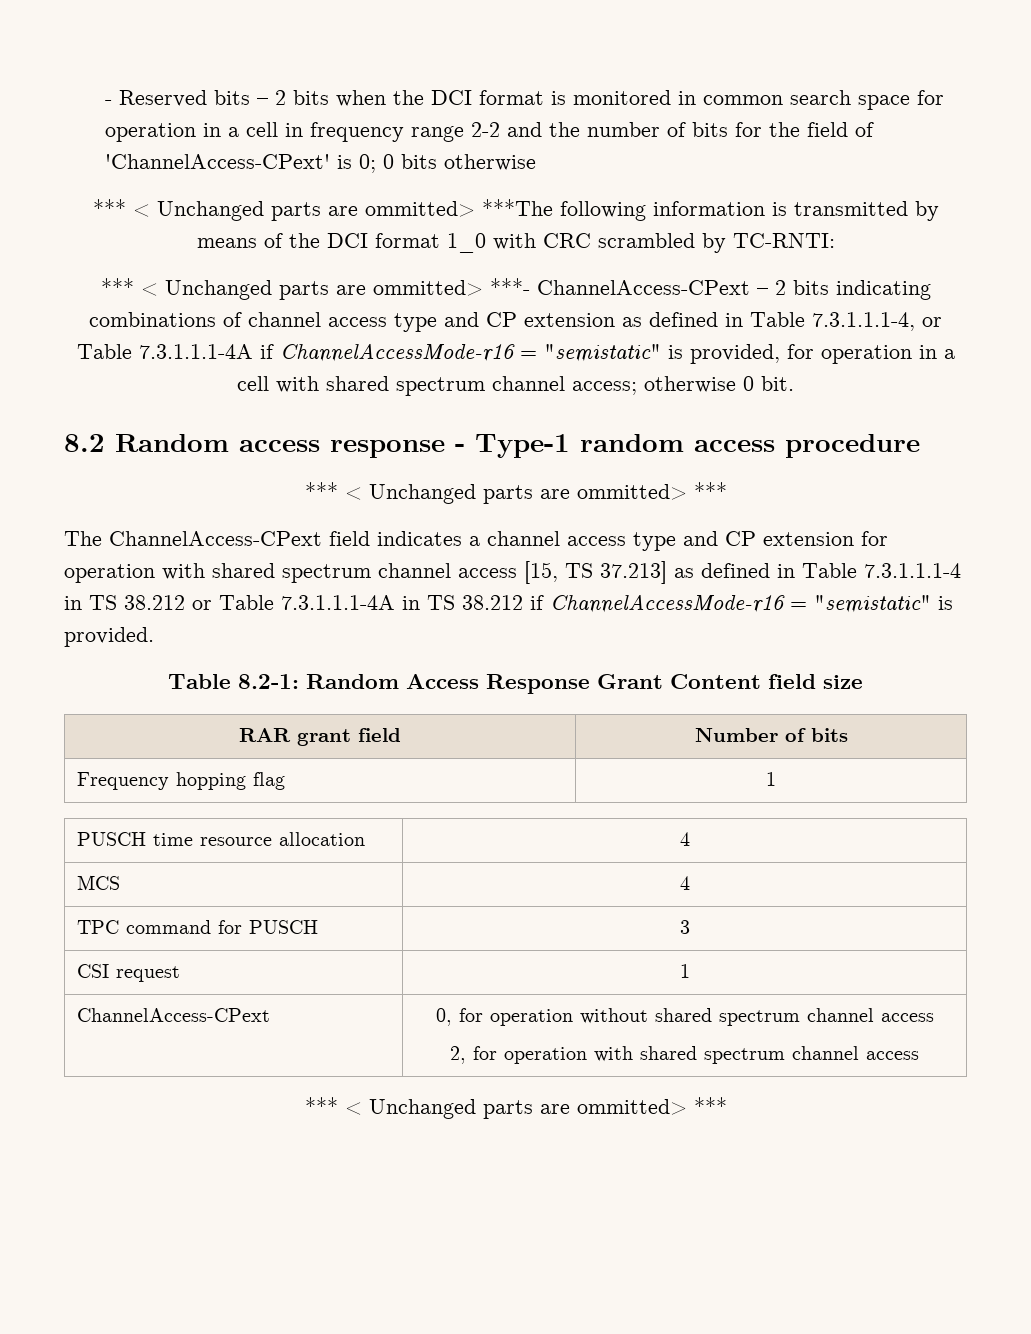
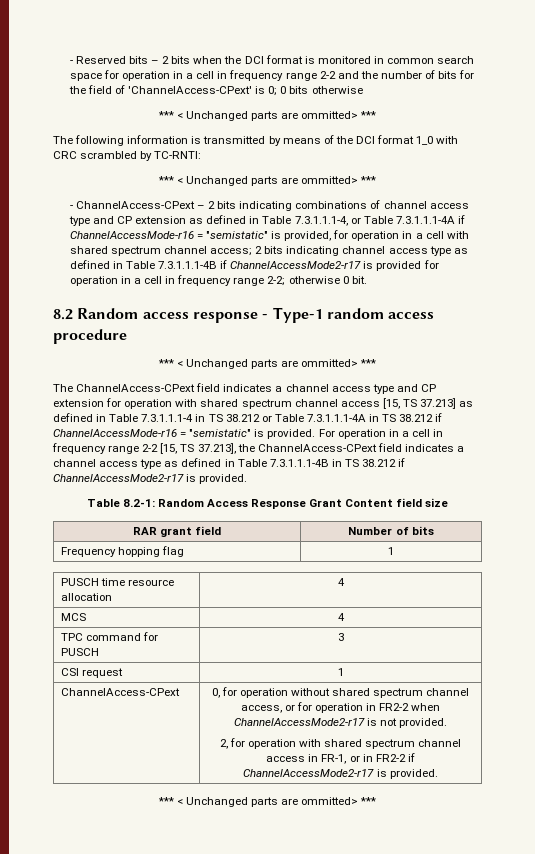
[481,199,553,216] ***The -> [360,111,377,119] [53,136,73,144] *** // The
[489,278,530,295] ***- -> [360,176,377,184] [69,205,73,209] *** // -
(637, 388) none -> [255,246,468,256] [69,260,439,271] [69,275,286,286] 2 bits indicating channel access type as defined in Table 7.3.1.1.1-4B if ChannelAccessMode2-r17 is provided for operation in a cell in frequency range 2-2;
(154, 637) none -> [318,429,444,439] [52,443,465,454] [53,458,406,469] [53,474,248,484] For operation in a cell in frequency range 2-2 [15, TS 37.213], the ChannelAccess-CPext field indicates a channel access type as defined in Table 7.3.1.1.1-4B in TS 38.212 if ChannelAccessMode2-r17 is provided.
[880,1013,934,1022] access -> [240,702,441,713] [233,718,448,728] access, or for operation in FR2-2 when ChannelAccessMode2-r17 is not provided.
(919, 1055) none -> [308,753,415,764] [243,769,438,779] in FR-1, or in FR2-2 if ChannelAccessMode2-r17 is provided.

